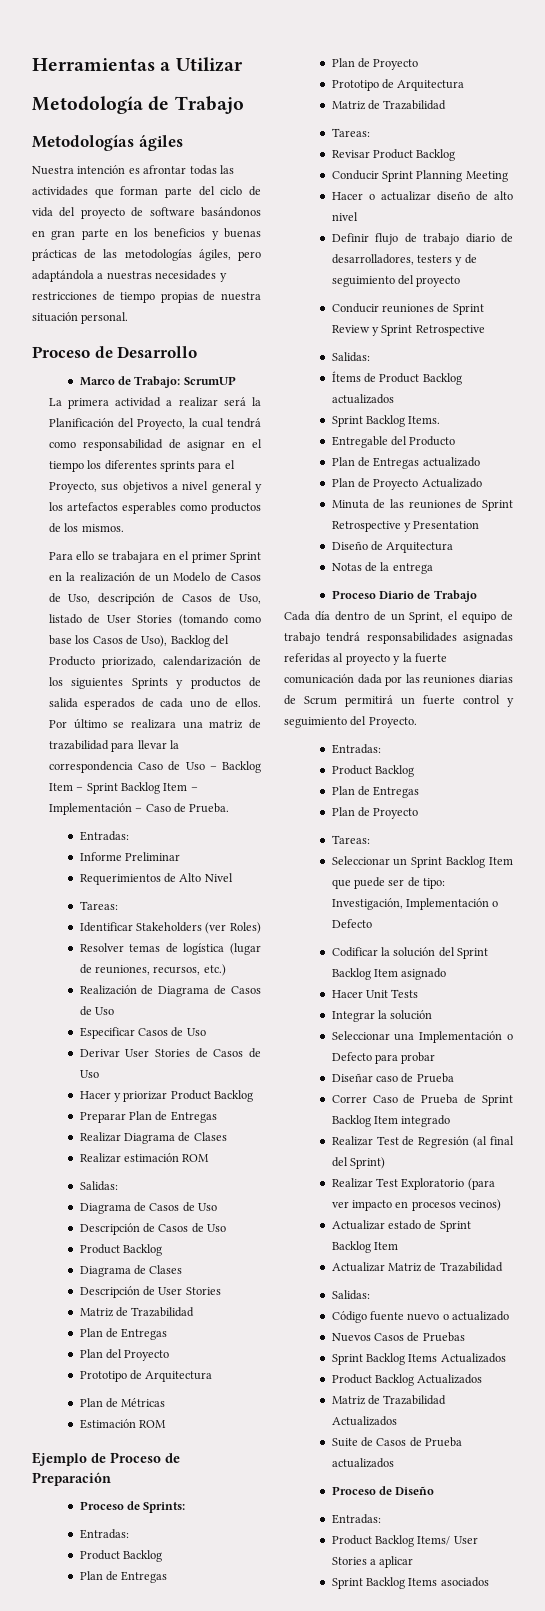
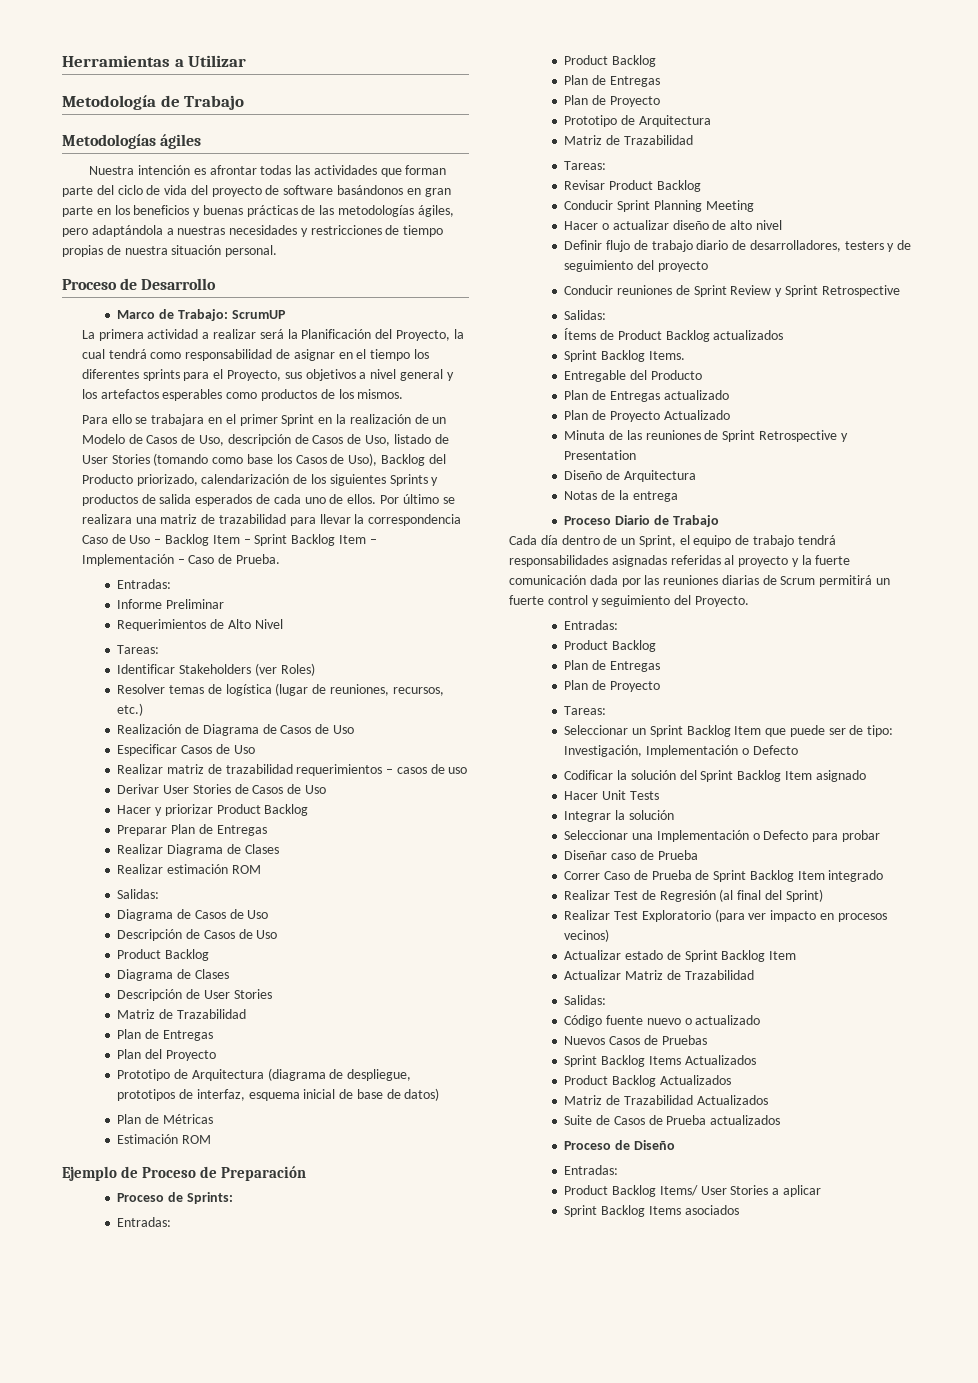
(206, 1032) none -> [117,764,468,776] // Realizar matriz de trazabilidad requerimientos – casos de uso
(213, 1376) none -> [267,1068,412,1081] [117,1088,440,1101] (diagrama de despliegue, prototipos de interfaz, esquema inicial de base de datos)

